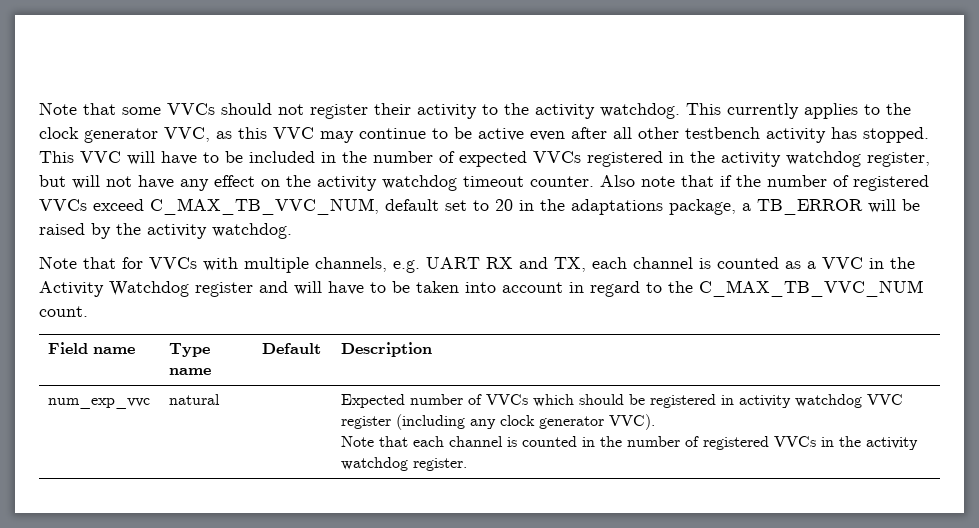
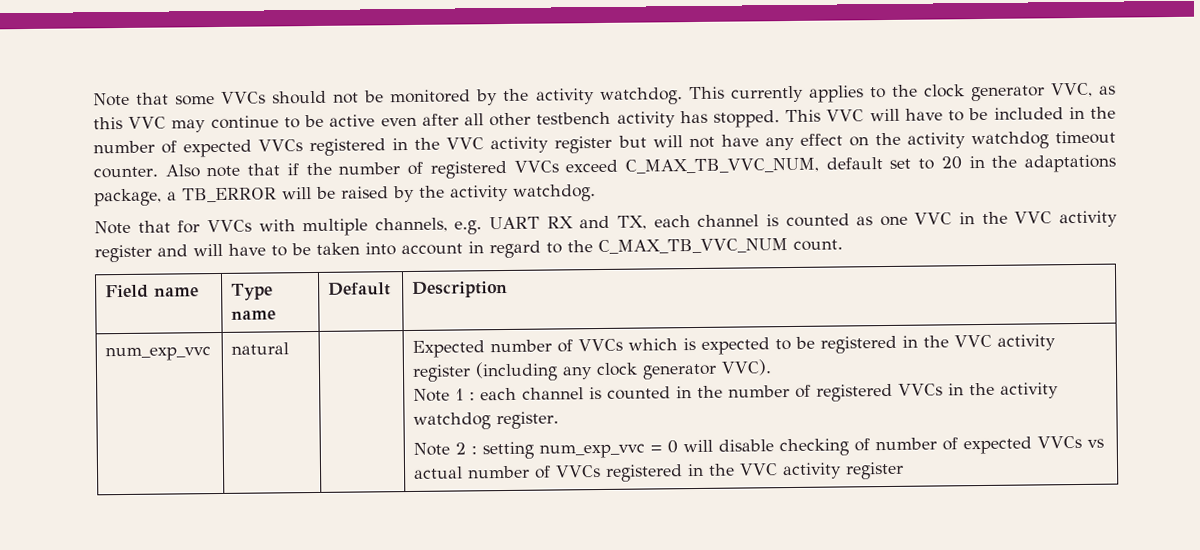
[310,103,498,119] register their activity to -> [364,89,499,106] be monitored by
[721,151,930,167] activity watchdog register, -> [446,135,613,154] VVC activity register
[807,261,816,269] a -> [879,215,908,227] one
[39,281,189,297] Activity Watchdog -> [1014,210,1118,228] VVC activity
[579,394,904,408] should be registered in activity watchdog VVC -> [683,334,1057,355] is expected to be registered in the VVC activity
[379,436,409,447] that -> [455,388,476,401] 1 :
(468, 464) none -> [413,435,1105,460] [413,461,905,482] // Note 2 : setting num_exp_vvc = 0 will disable checking of number of expected VVCs vs actual number of VVCs registered in the VVC activity register

